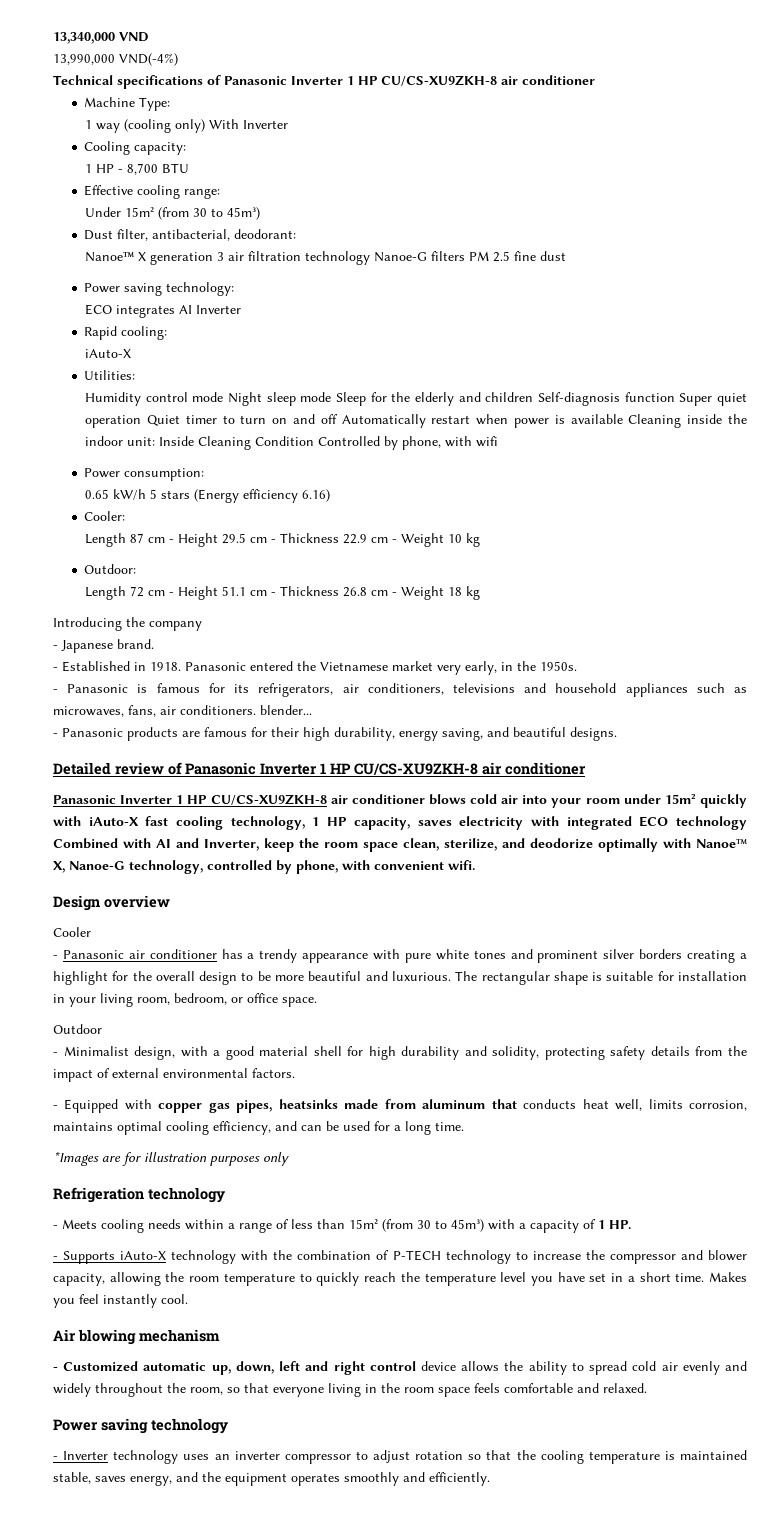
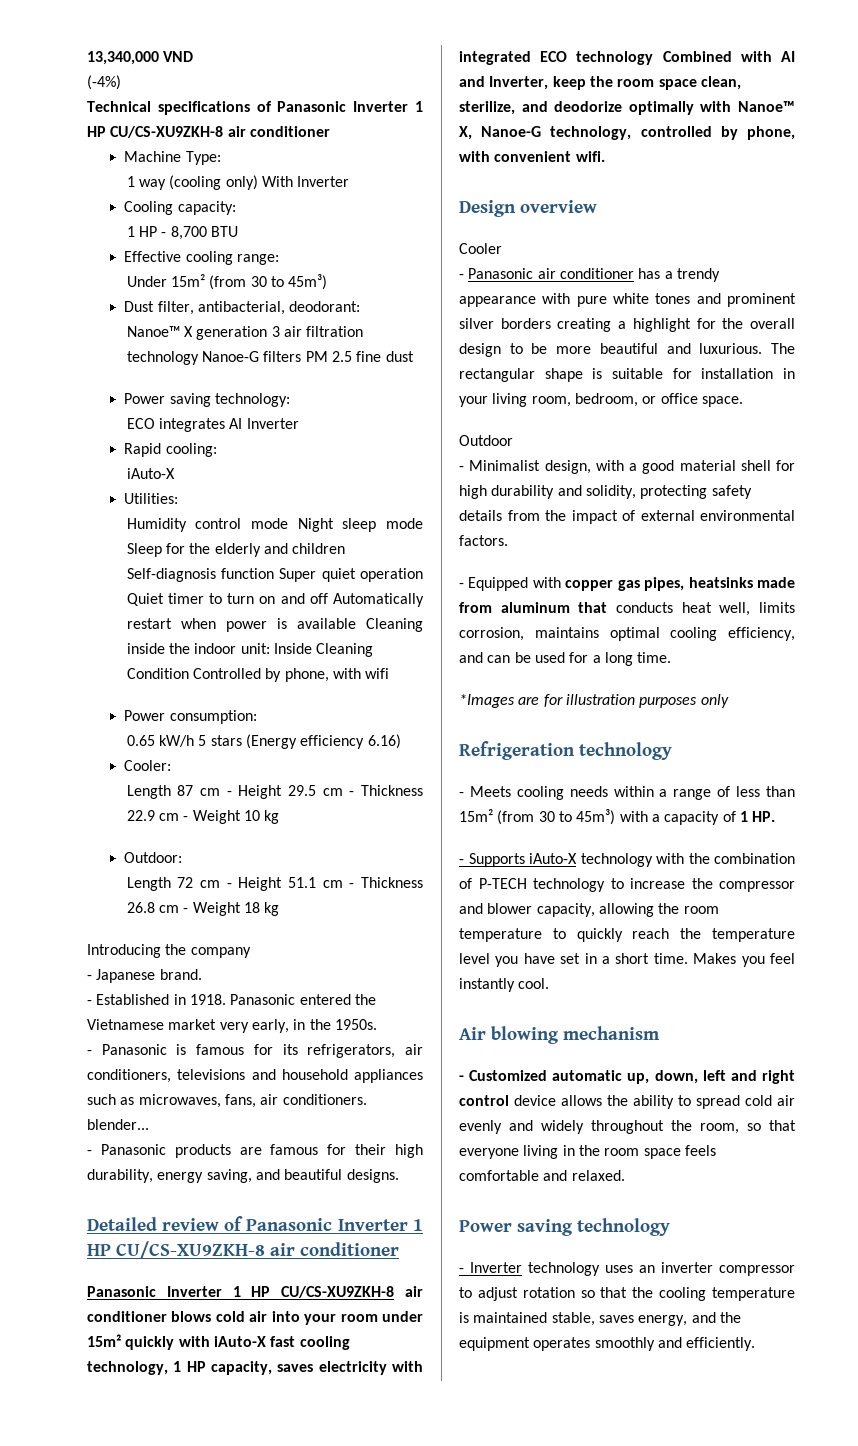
[53,53,178,66] 13,990,000 VND(-4%) -> [87,75,121,90] (-4%)

